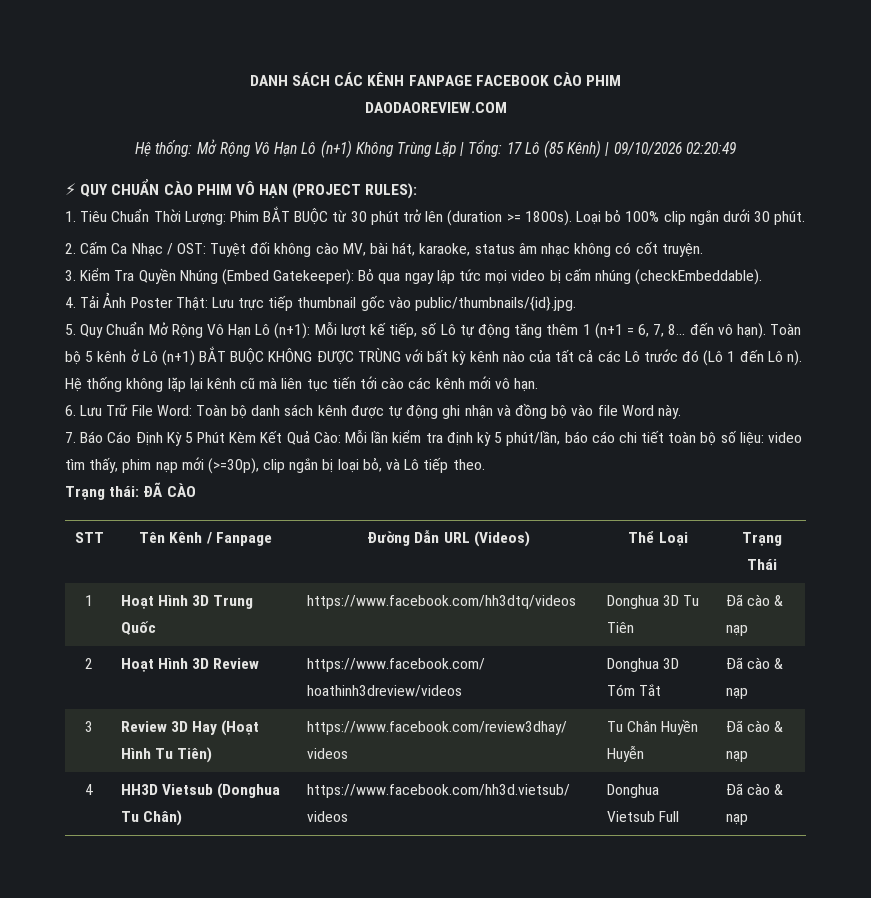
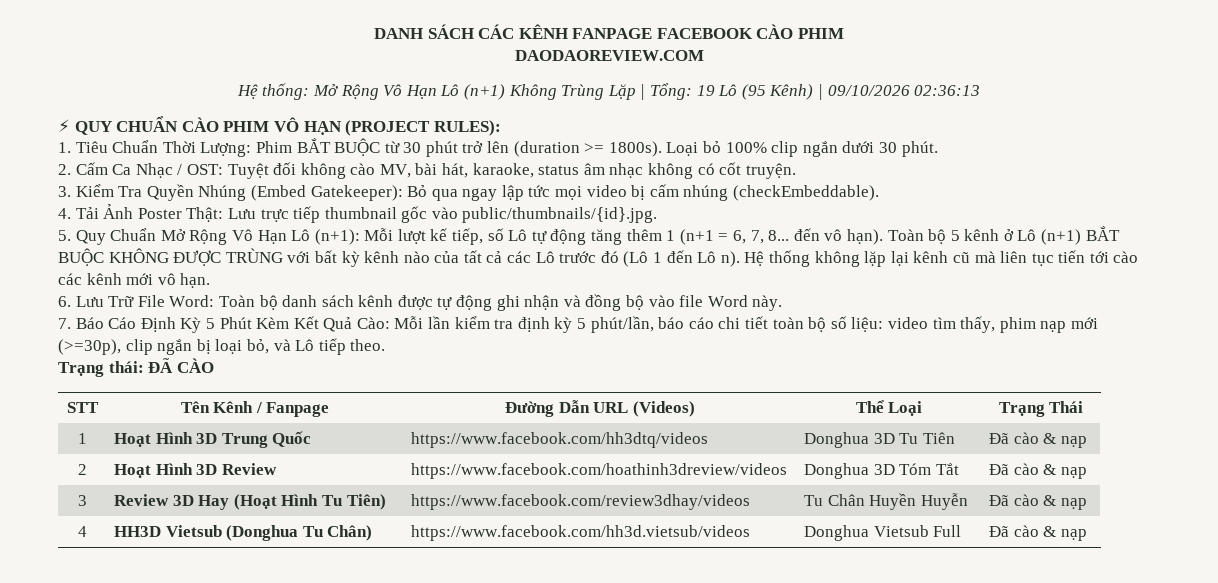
[506,140,565,158] 17 Lô (85 -> [696,84,766,100] 19 Lô (95
[685,142,736,154] 02:20:49 -> [914,85,981,96] 02:36:13

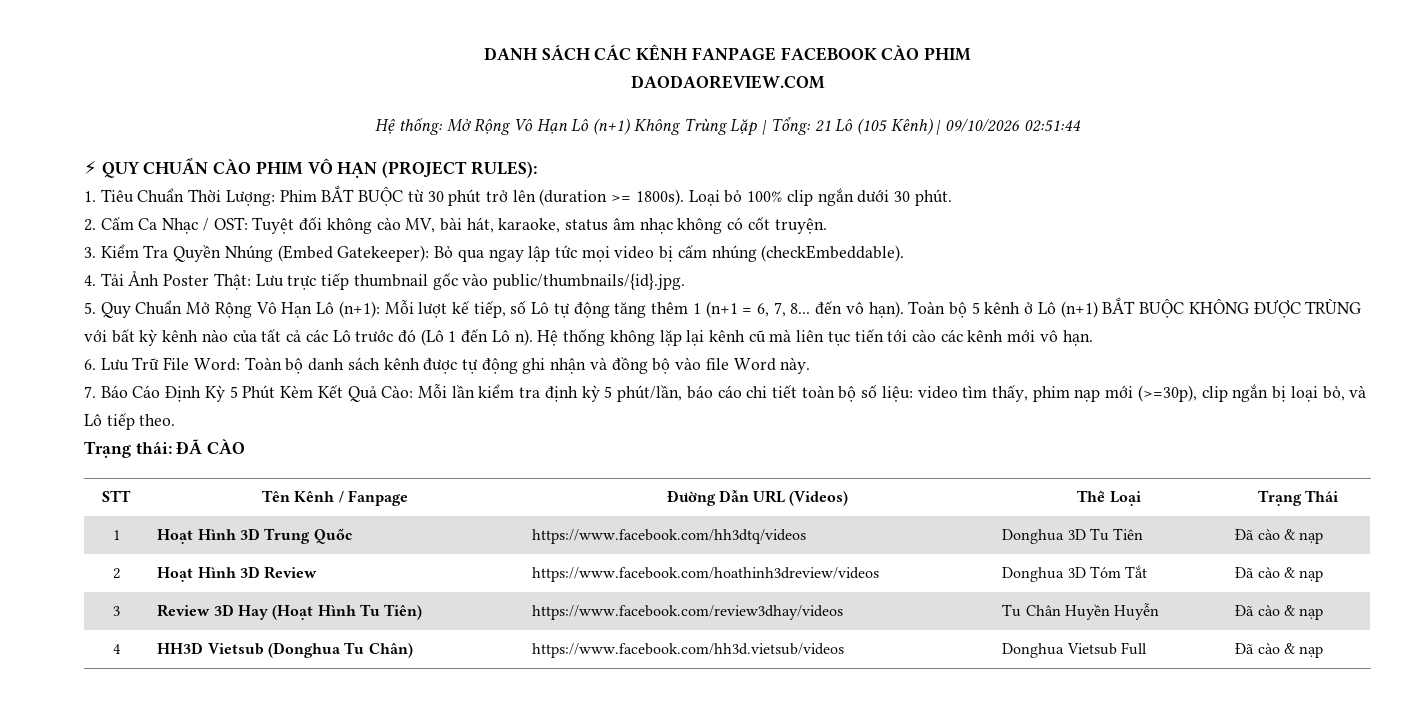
[696,84,766,100] 19 Lô (95 -> [814,118,887,135] 21 Lô (105
[914,85,981,96] 02:36:13 -> [1023,120,1081,132] 02:51:44

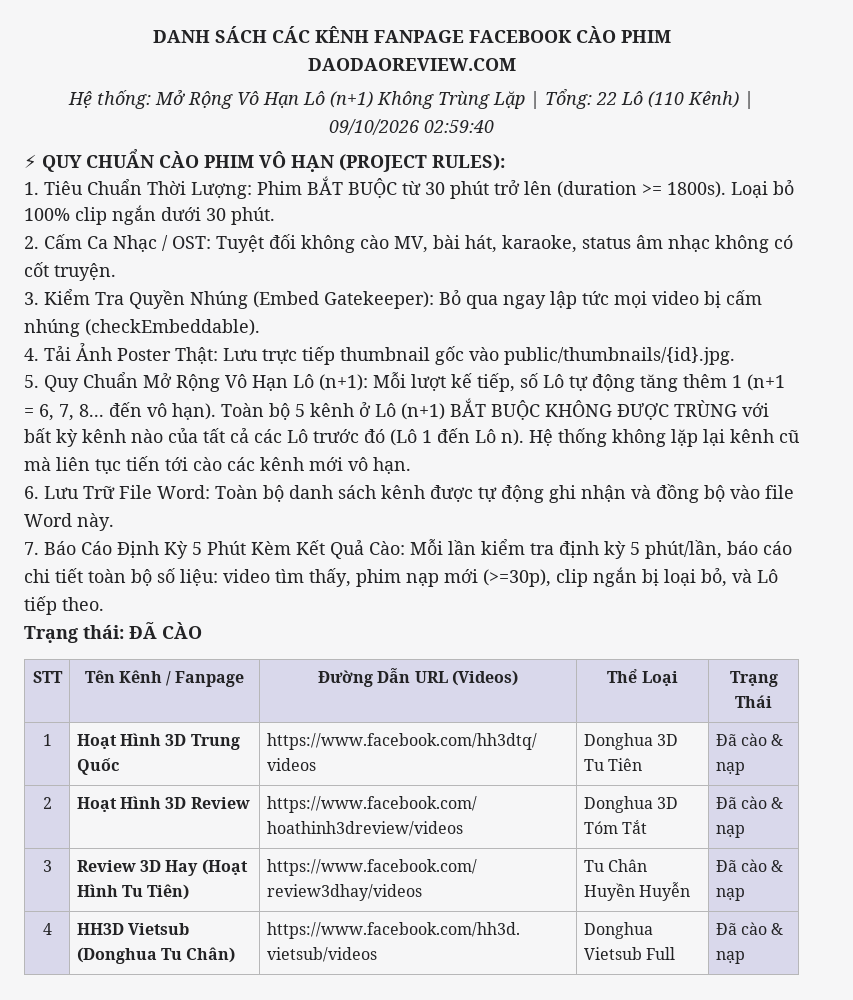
[814,118,887,135] 21 Lô (105 -> [596,91,684,108] 22 Lô (110
[1023,120,1081,132] 02:51:44 -> [424,120,494,133] 02:59:40

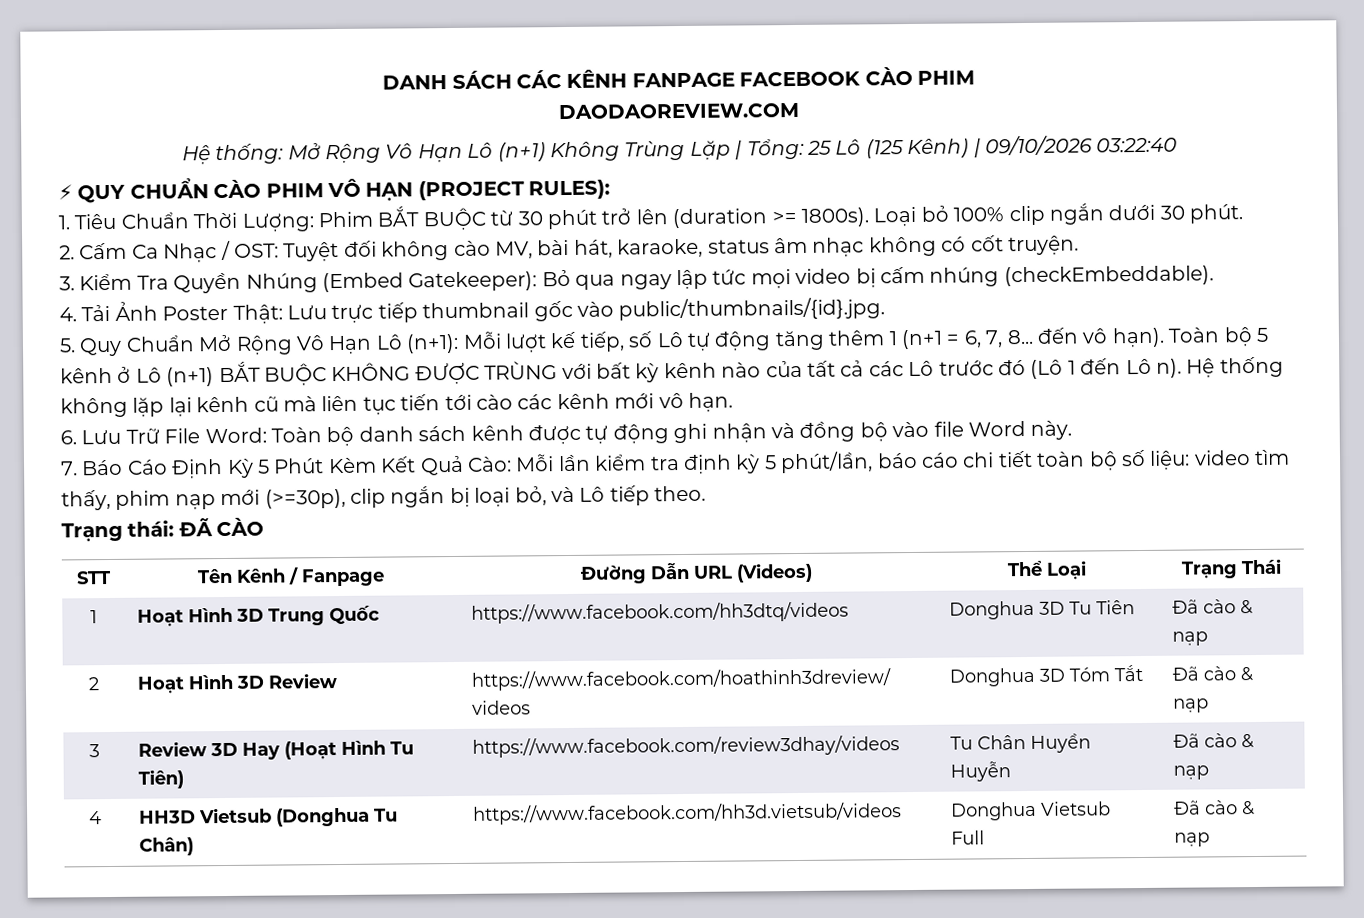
[596,91,684,108] 22 Lô (110 -> [806,139,904,159] 25 Lô (125
[424,120,494,133] 02:59:40 -> [1096,137,1178,153] 03:22:40

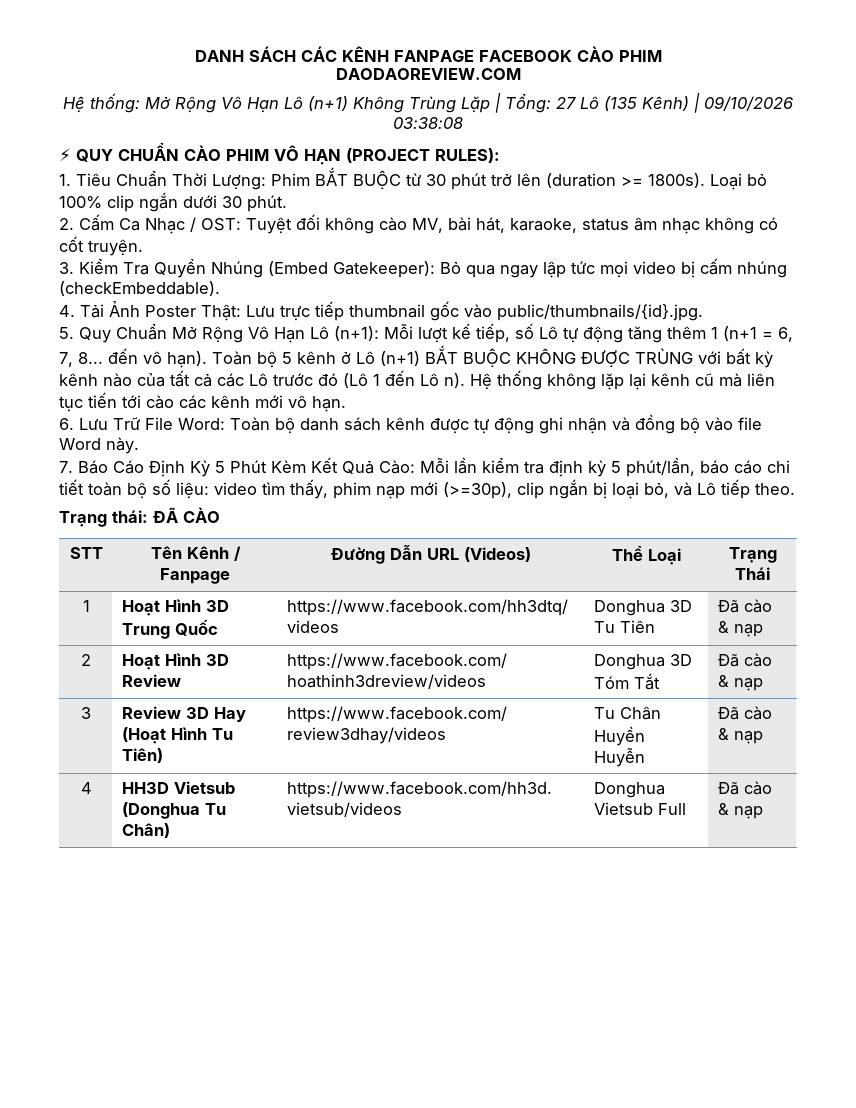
[806,139,904,159] 25 Lô (125 -> [556,96,637,111] 27 Lô (135
[1096,137,1178,153] 03:22:40 -> [393,117,463,129] 03:38:08

